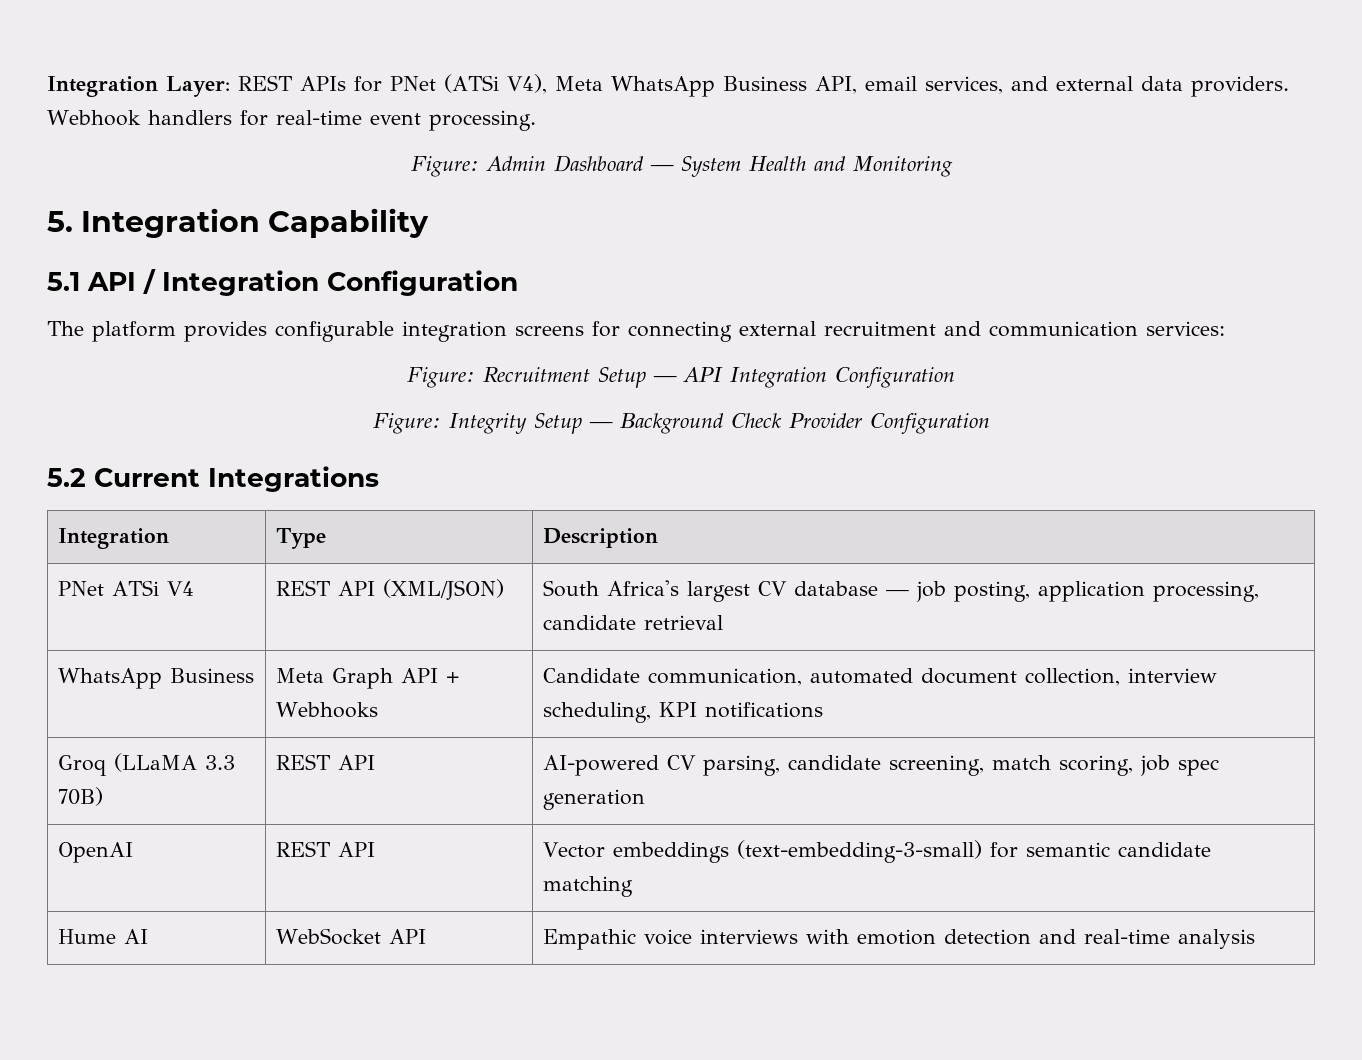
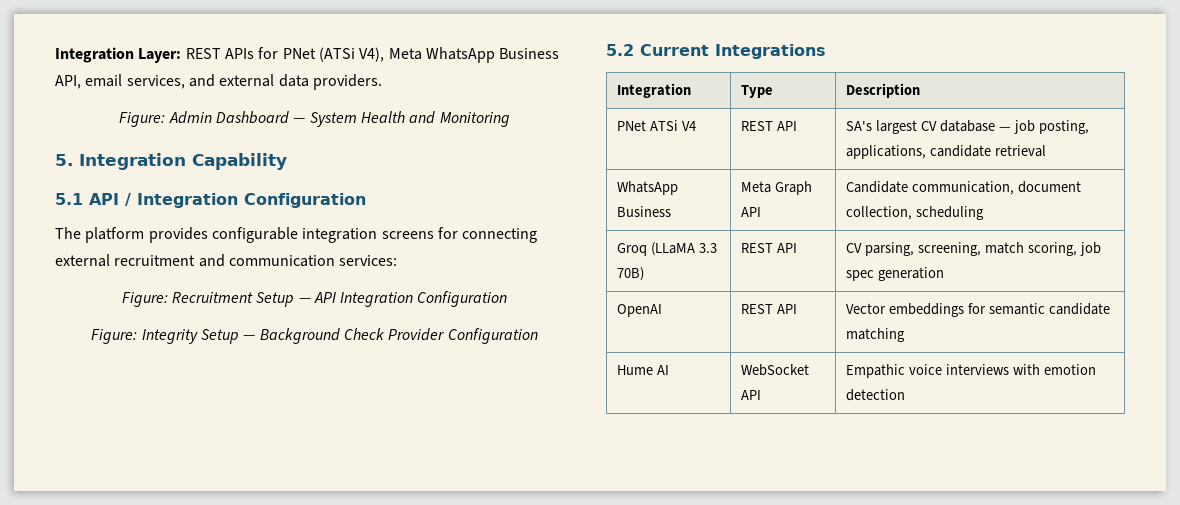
[47,110,536,131] Webhook handlers for real-time event processing. -> (382, 82) none
[383,579,505,600] [543,580,680,597] (XML/JSON) | South Africa's -> [846,121,873,131] | SA's
[1038,581,1260,602] application processing, -> [846,145,927,159] applications,
[446,672,460,683] [276,702,379,718] + Webhooks -> (762, 212) none
[810,668,914,684] automated -> (1015, 188) none
[1128,668,1218,683] [543,702,824,723] interview scheduling, KPI notifications -> [916,206,985,220] scheduling
[543,755,660,776] AI-powered -> (798, 248) none
[788,755,882,770] candidate -> (915, 249) none
[737,840,983,863] (text-embedding-3-small) -> (965, 310) none
[1039,929,1256,949] and real-time analysis -> (906, 395) none

